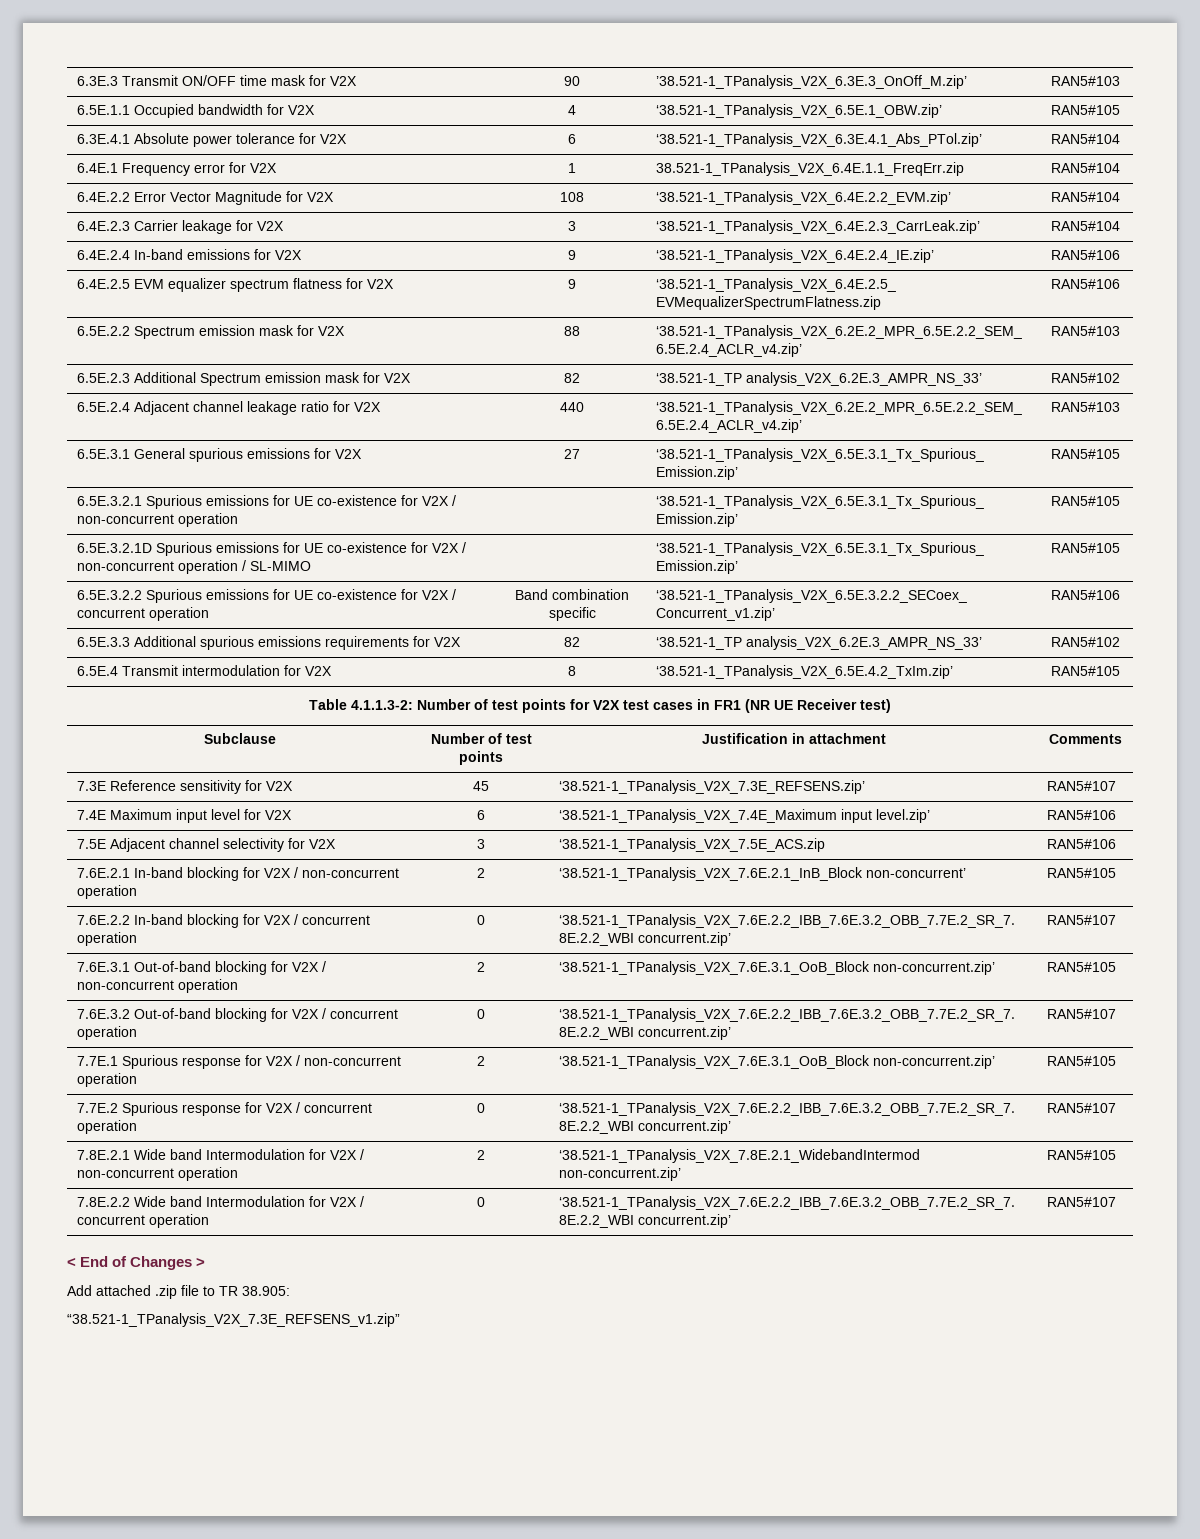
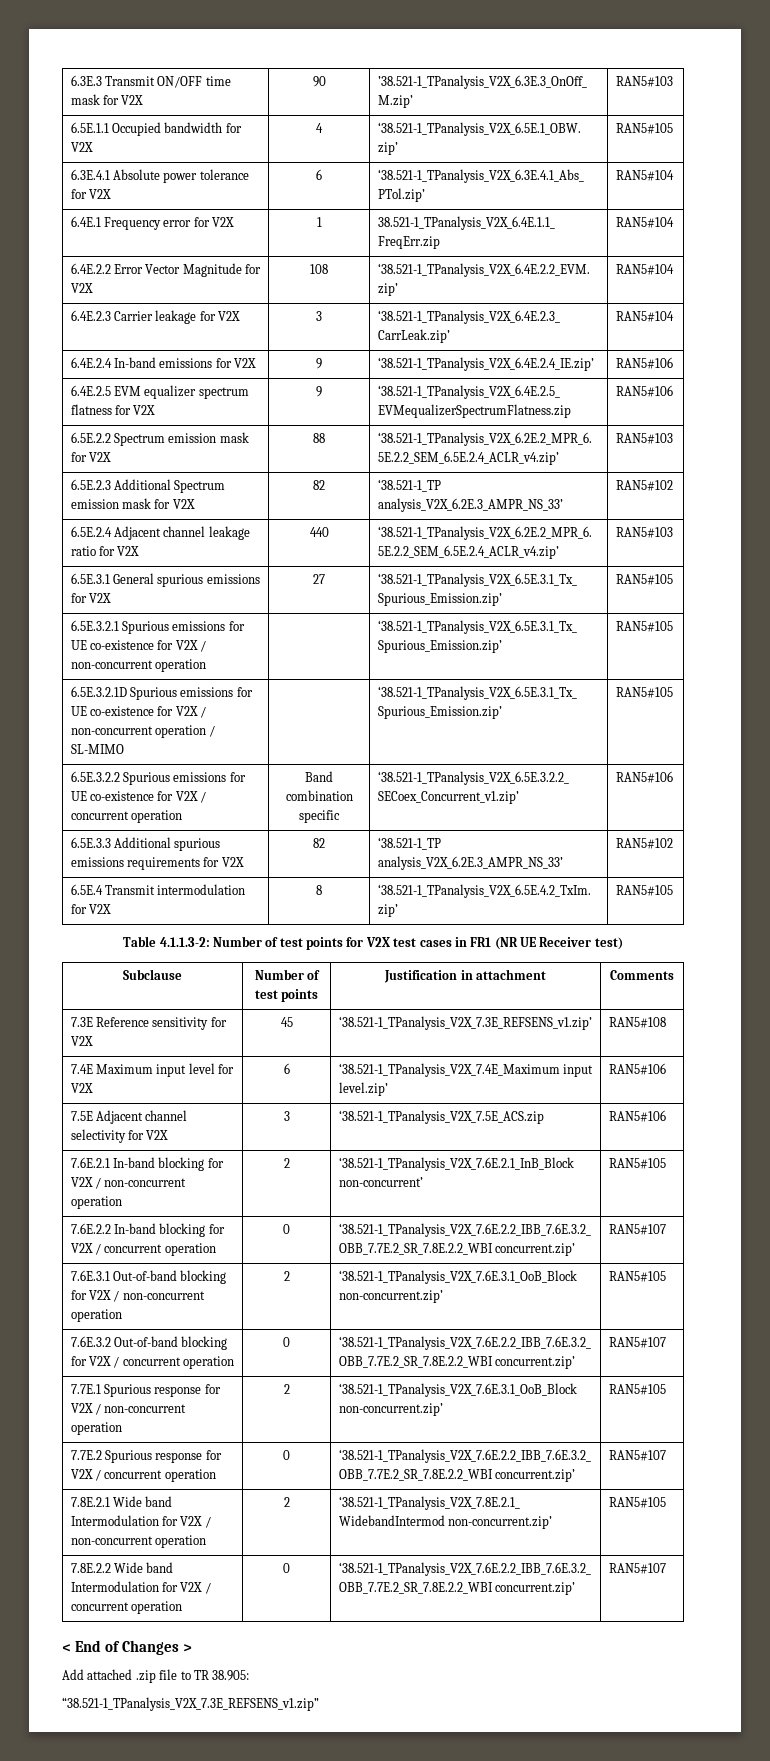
[559,780,866,794] [1047,781,1117,791] ‘38.521-1_TPanalysis_V2X_7.3E_REFSENS.zip’ | RAN5#107 -> [338,1016,592,1030] [608,1017,666,1028] ‘38.521-1_TPanalysis_V2X_7.3E_REFSENS_v1.zip’ | RAN5#108

